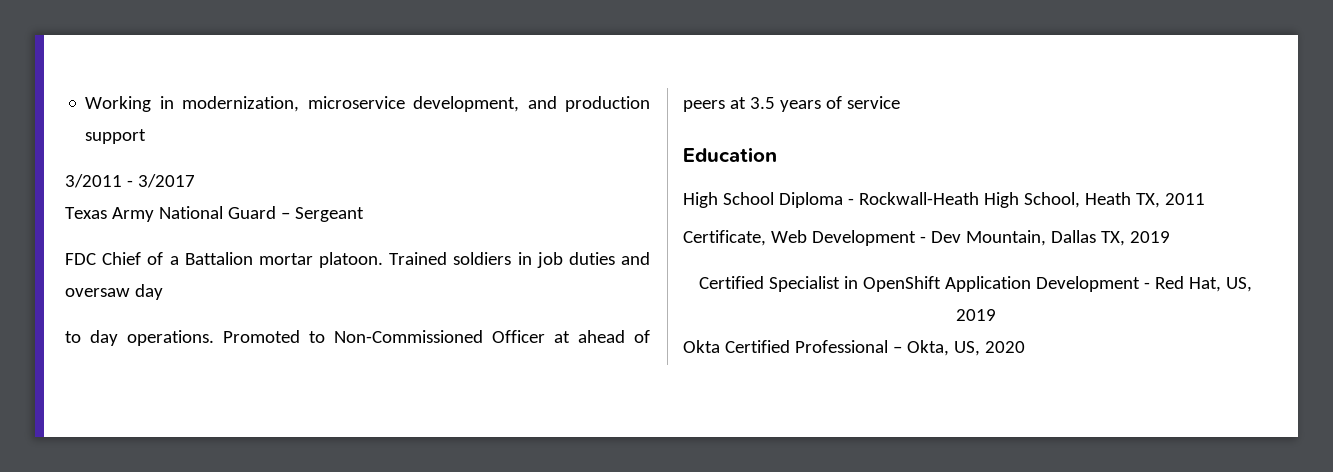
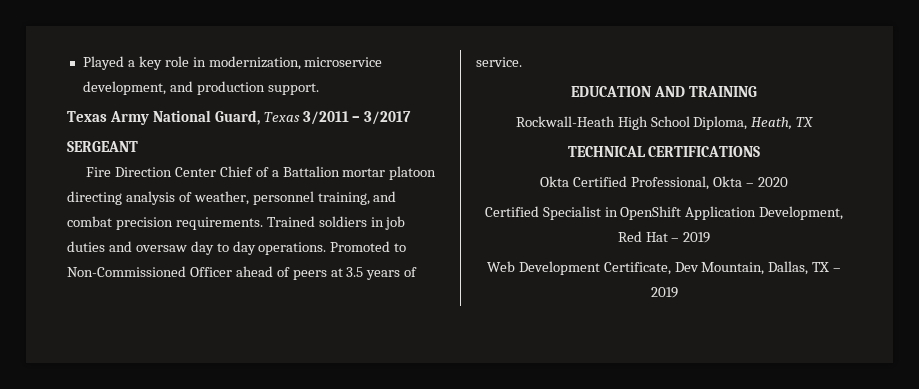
[85,96,152,112] Working -> [82,56,189,70] Played a key role
[85,129,147,144] [65,174,195,188] [65,206,364,222] [65,253,96,265] support // 3/2011 - 3/2017 // Texas Army National Guard – Sergeant // FDC -> [267,83,319,95] [67,110,412,125] [67,141,138,152] [86,167,216,177] support. // Texas Army National Guard, Texas 3/2011 – 3/2017 // SERGEANT // Fire Direction Center
[318,252,383,268] platoon. -> [389,166,437,180] [67,191,397,205] [67,216,263,230] platoon directing analysis of weather, personnel training, and combat precision requirements.
(163, 292) // -> (214, 248) none
[554,331,570,343] at -> (232, 272) none
[846,96,900,109] [683,147,777,162] [683,192,1205,208] [683,230,1170,246] service // Education // High School Diploma - Rockwall-Heath High School, Heath TX, 2011 // Certificate, Web Development - Dev Mountain, Dallas TX, 2019 -> [476,57,522,67] [571,86,757,97] [515,116,814,130] [567,146,761,157] [540,176,788,190] service. // EDUCATION AND TRAINING // Rockwall-Heath High School Diploma, Heath, TX // TECHNICAL CERTIFICATIONS // Okta Certified Professional, Okta – 2020
[1035,276,1252,292] [955,309,996,321] [683,340,1025,356] Development - Red Hat, US, 2019 // Okta Certified Professional – Okta, US, 2020 -> [759,206,844,220] [617,231,711,243] [486,261,842,275] [650,287,678,298] Development, Red Hat – 2019 // Web Development Certificate, Dev Mountain, Dallas, TX – 2019

